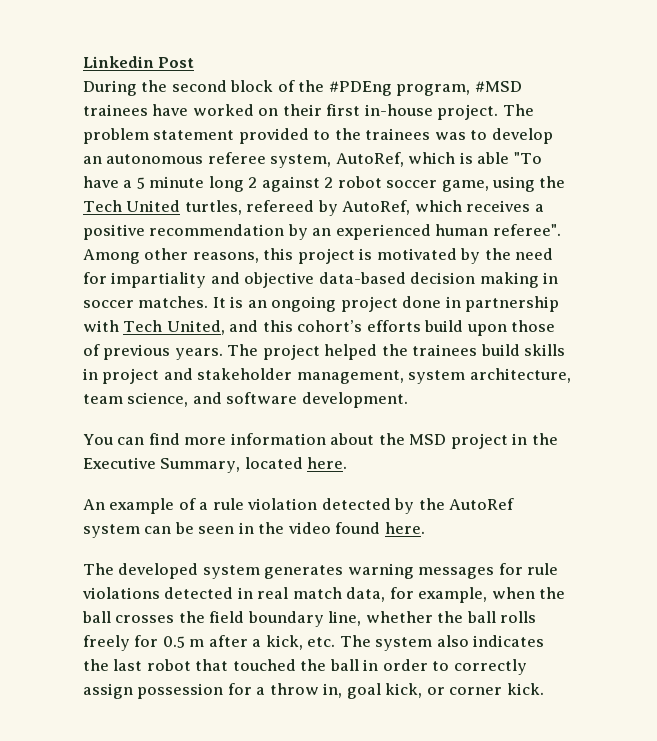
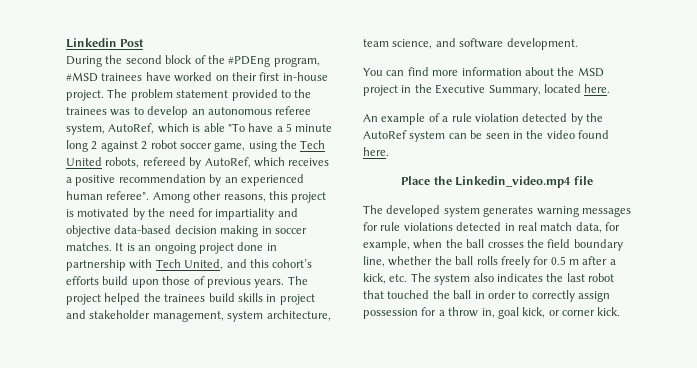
[184,200,242,215] turtles, -> [105,157,140,168] robots,
(425, 528) none -> [401,176,593,188] // Place the Linkedin_video.mp4 file

